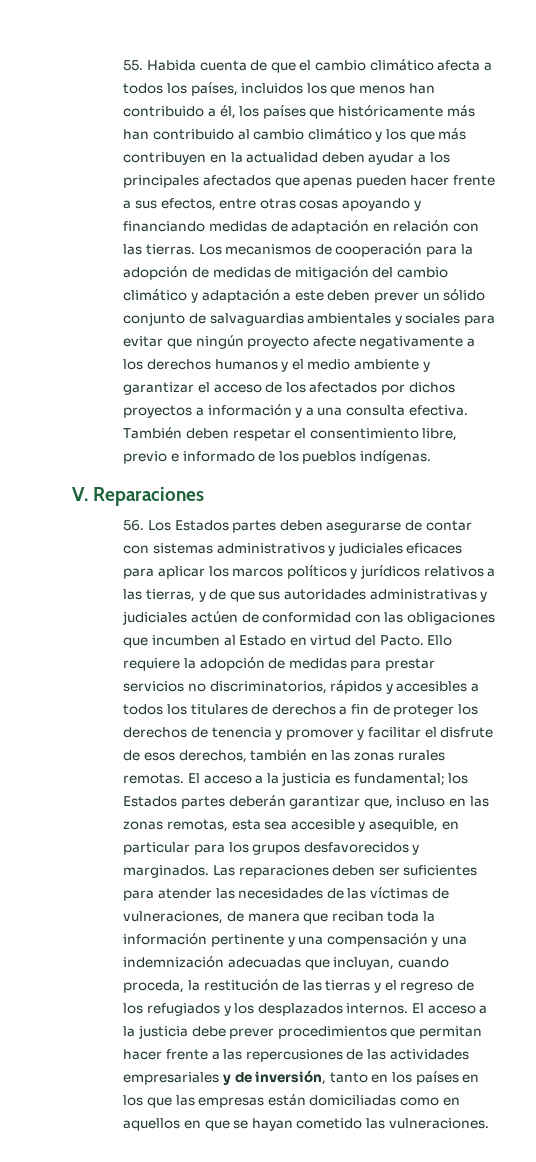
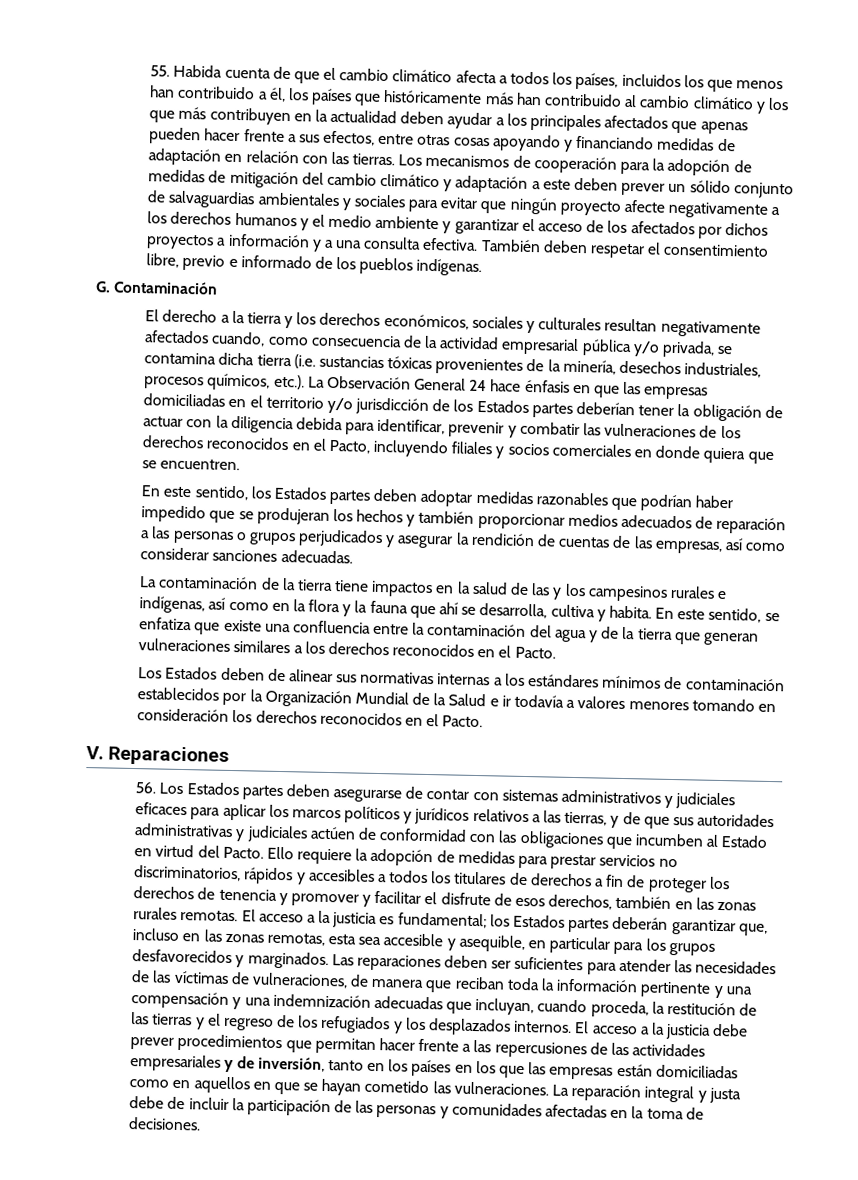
(432, 457) none -> [96,280,219,295] [145,309,761,338] [145,330,734,358] [144,352,762,378] [144,373,709,400] [143,393,783,422] [143,415,741,439] [142,435,774,465] [142,458,241,471] [141,485,734,512] [141,505,787,535] [140,526,787,554] [140,547,353,564] [139,575,728,602] [139,596,780,623] [139,617,759,646] [138,638,556,659] [138,666,785,692] [137,687,776,713] [137,708,484,728] // G. Contaminación // El derecho a la tierra y los derechos económicos, sociales y culturales resultan negativamente afectados cuando, como consecuencia de la actividad empresarial pública y/o privada, se contamina dicha tierra (i.e. sustancias tóxicas provenientes de la minería, desechos industriales, procesos químicos, etc.). La Observación General 24 hace énfasis en que las empresas domiciliadas en el territorio y/o jurisdicción de los Estados partes deberían tener la obligación de actuar con la diligencia debida para identificar, prevenir y combatir las vulneraciones de los derechos reconocidos en el Pacto, incluyendo filiales y socios comerciales en donde quiera que se encuentren. // En este sentido, los Estados partes deben adoptar medidas razonables que podrían haber impedido que se produjeran los hechos y también proporcionar medios adecuados de reparación a las personas o grupos perjudicados y asegurar la rendición de cuentas de las empresas, así como considerar sanciones adecuadas. // La contaminación de la tierra tiene impactos en la salud de las y los campesinos rurales e indígenas, así como en la flora y la fauna que ahí se desarrolla, cultiva y habita. En este sentido, se enfatiza que existe una confluencia entre la contaminación del agua y de la tierra que generan vulneraciones similares a los derechos reconocidos en el Pacto. // Los Estados deben de alinear sus normativas internas a los estándares mínimos de contaminación establecidos por la Organización Mundial de la Salud e ir todavía a valores menores tomando en consideración los derechos reconocidos en el Pacto.
(489, 1123) none -> [551,1084,741,1104] [129,1095,704,1120] [128,1116,202,1131] La reparación integral y justa debe de incluir la participación de las personas y comunidades afectadas en la toma de decisiones.

